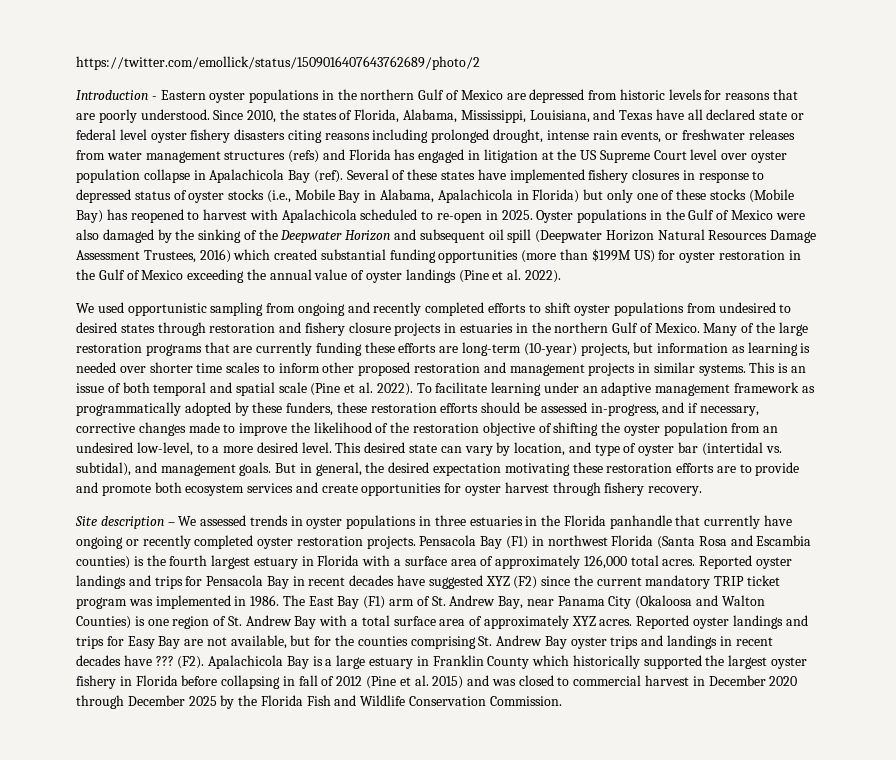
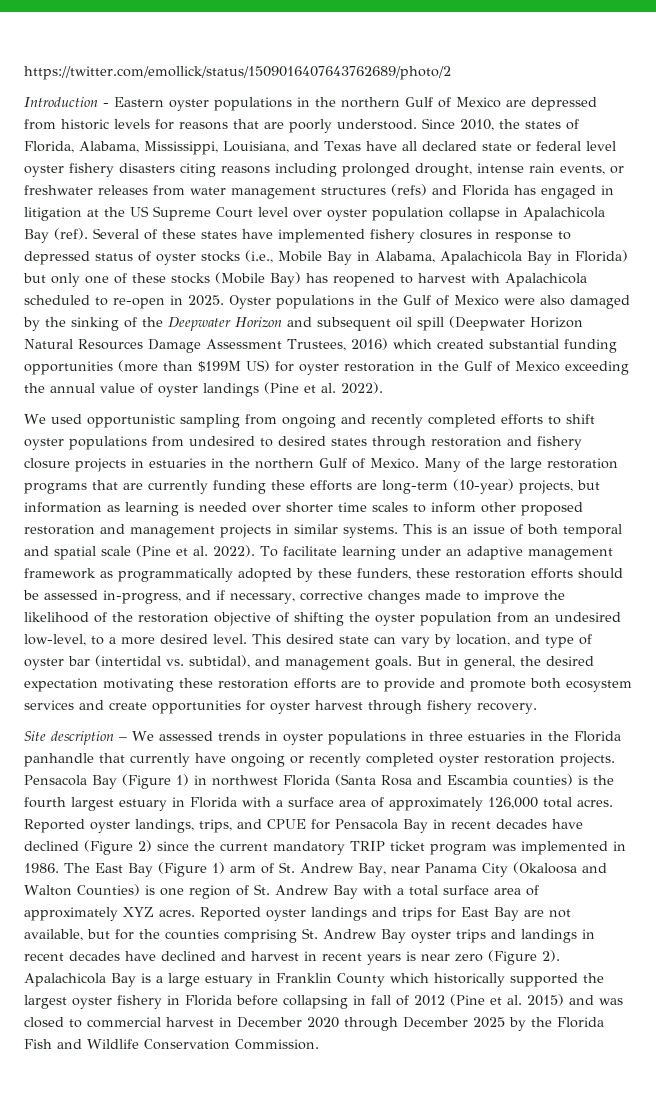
(513, 196) none -> [527,251,552,265] Bay
[506,536,529,549] (F1) -> [122,774,189,789] (Figure 1)
[76,575,183,589] landings and trips -> [135,819,306,833] landings, trips, and CPUE
[428,575,538,589] suggested XYZ (F2) -> [24,840,152,855] declined (Figure 2)
[363,596,386,609] (F1) -> [158,862,225,877] (Figure 1)
[127,636,155,649] Easy -> [461,907,489,917] East
[155,656,205,669] ??? (F2). -> [161,950,560,965] declined and harvest in recent years is near zero (Figure 2).

